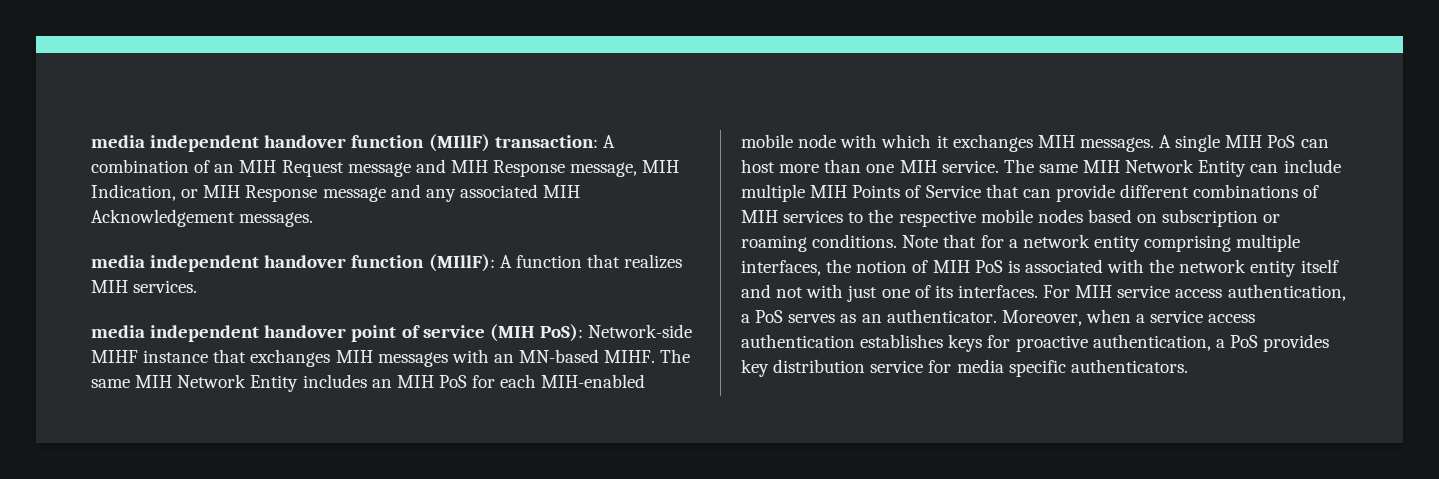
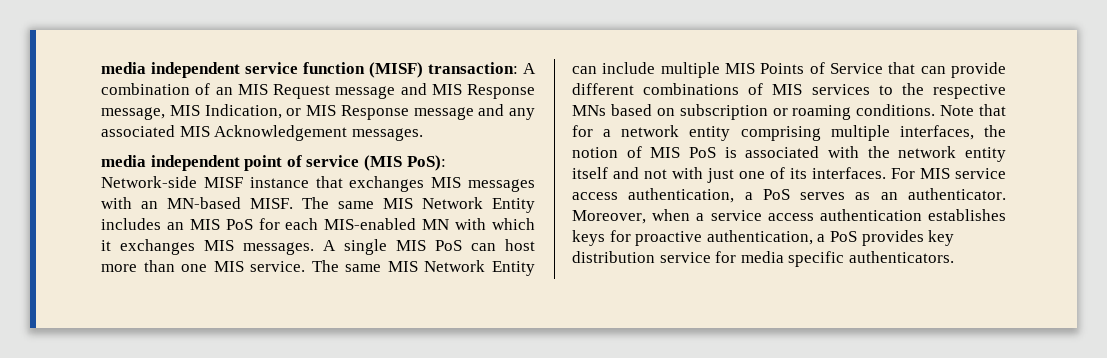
[91,134,490,152] media independent handover function (MIllF) -> [101,62,423,78] media independent service function (MISF)
[239,160,277,173] MIH -> [237,84,268,95] MIS
[450,160,488,173] MIH -> [431,84,462,95] MIS
[642,160,680,173] MIH -> [169,105,200,116] MIS
[203,185,241,198] MIH -> [306,105,336,116] MIS
[543,185,581,198] MIH -> [179,126,210,137] MIS
[264,254,683,272] [91,280,198,293] [91,325,347,342] handover function (MIllF): A function that realizes MIH services. // media independent handover -> (240, 163) none
[489,324,535,342] (MIH -> [363,155,402,171] (MIS
[91,350,138,363] MIHF -> [203,177,243,188] MISF
[335,350,373,363] MIH -> [431,177,462,188] MIS
[604,349,691,363] [91,375,173,388] MIHF. The same MIH -> [250,197,413,209] MISF. The same MIS
[396,375,434,388] MIH -> [189,219,220,230] MIS
[541,374,646,388] [741,134,837,148] MIH-enabled mobile node -> [324,218,450,230] MIS-enabled MN
[1037,135,1075,148] MIH -> [204,240,234,251] MIS
[1225,135,1263,148] MIH -> [396,240,426,251] MIS
[899,160,937,173] MIH -> [213,261,244,272] MIS
[1083,160,1121,173] MIH -> [387,261,418,272] MIS
[810,185,848,198] MIH -> [725,63,755,74] MIS
[741,210,778,223] MIH -> [772,84,803,95] MIS
[980,209,1083,223] mobile nodes -> [572,105,606,116] MNs
[932,260,970,273] MIH -> [650,147,681,158] MIS
[1075,285,1113,298] MIH -> [920,168,950,179] MIS

